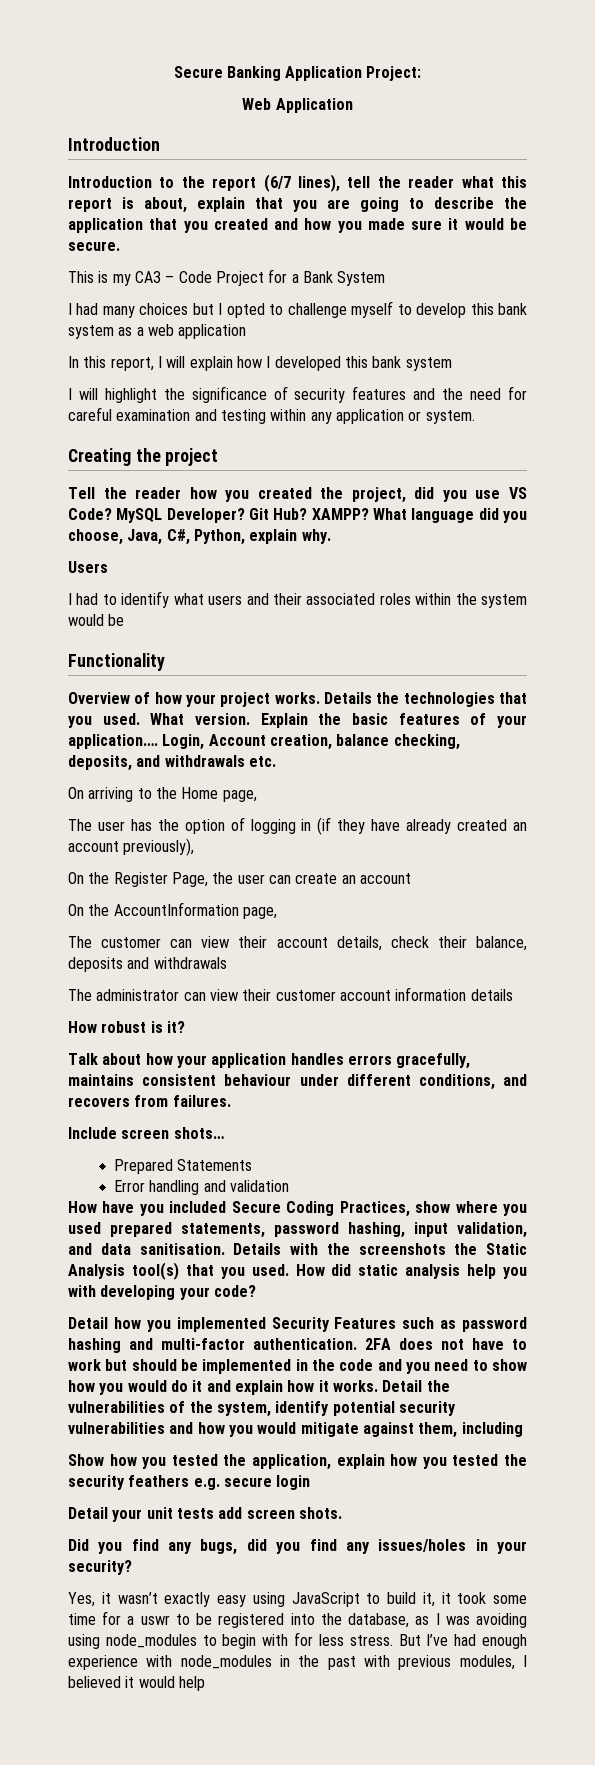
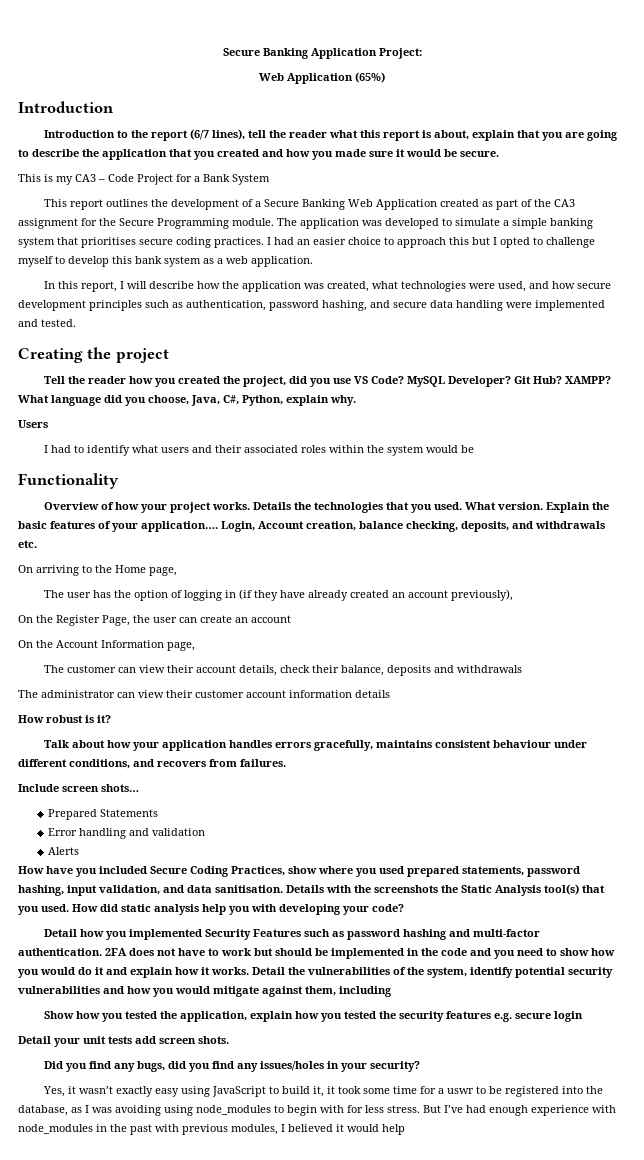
(353, 105) none -> [355,72,385,83] (65%)
[68,303,189,318] I had many choices -> [44,199,576,210] [18,218,593,229] [18,237,469,248] This report outlines the development of a Secure Banking Web Application created as part of the CA3 assignment for the Secure Programming module. The application was developed to simulate a simple banking system that prioritises secure coding practices. I had an easier choice to approach this
[178,324,247,339] application -> [251,256,313,267] application.
[189,356,452,371] [68,386,528,403] [68,407,475,424] explain how I developed this bank system // I will highlight the significance of security features and the need for careful examination and testing within any application or system. -> [149,281,612,292] [18,300,605,311] [18,319,76,327] describe how the application was created, what technologies were used, and how secure development principles such as authentication, password hashing, and secure data handling were implemented and tested.
[113,902,239,916] AccountInformation -> [56,640,164,648] Account Information
(289, 1186) none -> [47,847,79,855] // Alerts
[128,1475,190,1487] feathers -> [446,1011,492,1019] features

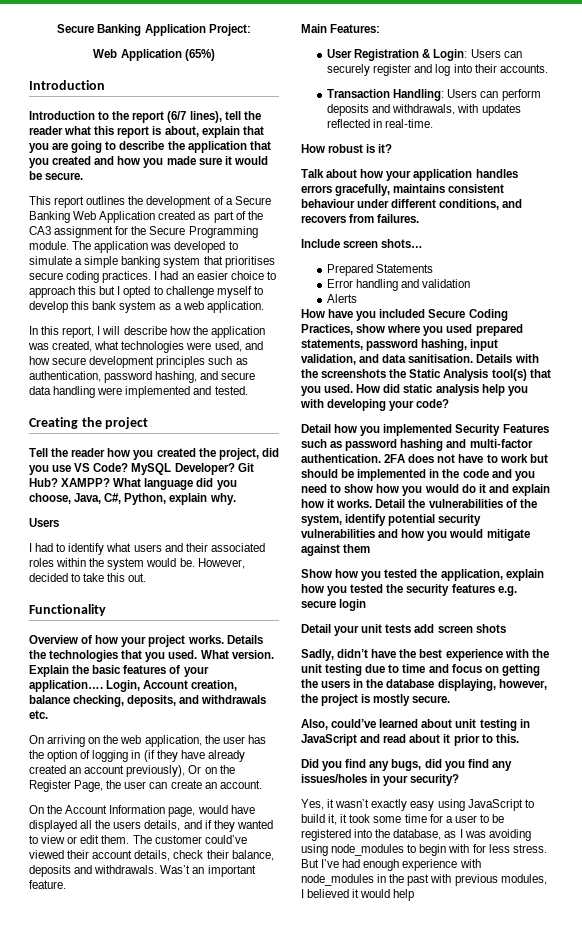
[18,174,270,185] // This is my CA3 – Code Project for a Bank System -> (84, 176) none
[461,445,475,453] be -> [179,558,245,569] [29,573,147,582] be. However, decided to take this out.
[82,565,177,576] [44,590,65,598] to the Home page, // The -> [88,735,220,747] on the web application, the
[18,615,33,623] // On -> [188,765,217,774] Or on
[251,615,291,623] account -> [219,780,262,789] account.
[44,665,166,673] // The customer can view -> [197,805,255,814] [29,820,273,832] [29,835,247,844] [29,850,64,859] would have displayed all the users details, and if they wanted to view or edit them. The customer could’ve viewed
[457,665,523,673] [18,690,390,698] withdrawals // The administrator can view their customer account information details -> [94,865,256,877] [29,880,66,889] [301,24,381,33] [327,49,522,61] [327,64,548,76] [327,89,541,101] [327,104,521,116] [327,119,434,128] withdrawals. Was’t an important feature. // Main Features: // User Registration & Login: Users can securely register and log into their accounts. // Transaction Handling: Users can perform deposits and withdrawals, with updates reflected in real-time.
[305,986,392,997] them, including -> [343,544,371,553] them
[198,1036,229,1044] shots. -> [475,624,506,633] [301,649,549,661] [301,664,540,676] [301,679,547,691] [301,694,451,706] [301,719,530,731] [301,734,519,746] shots // Sadly, didn’t have the best experience with the unit testing due to time and focus on getting the users in the database displaying, however, the project is mostly secure. // Also, could’ve learned about unit testing in JavaScript and read about it prior to this.
[447,1088,475,1094] uswr -> [454,815,477,823] user

